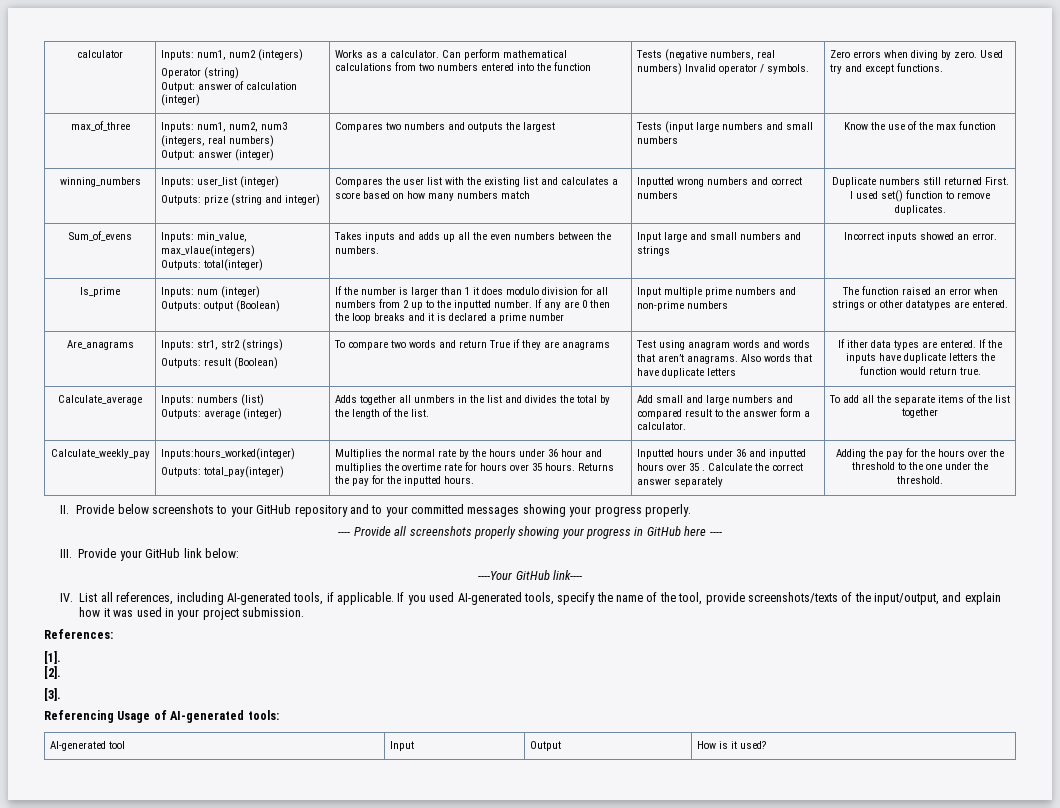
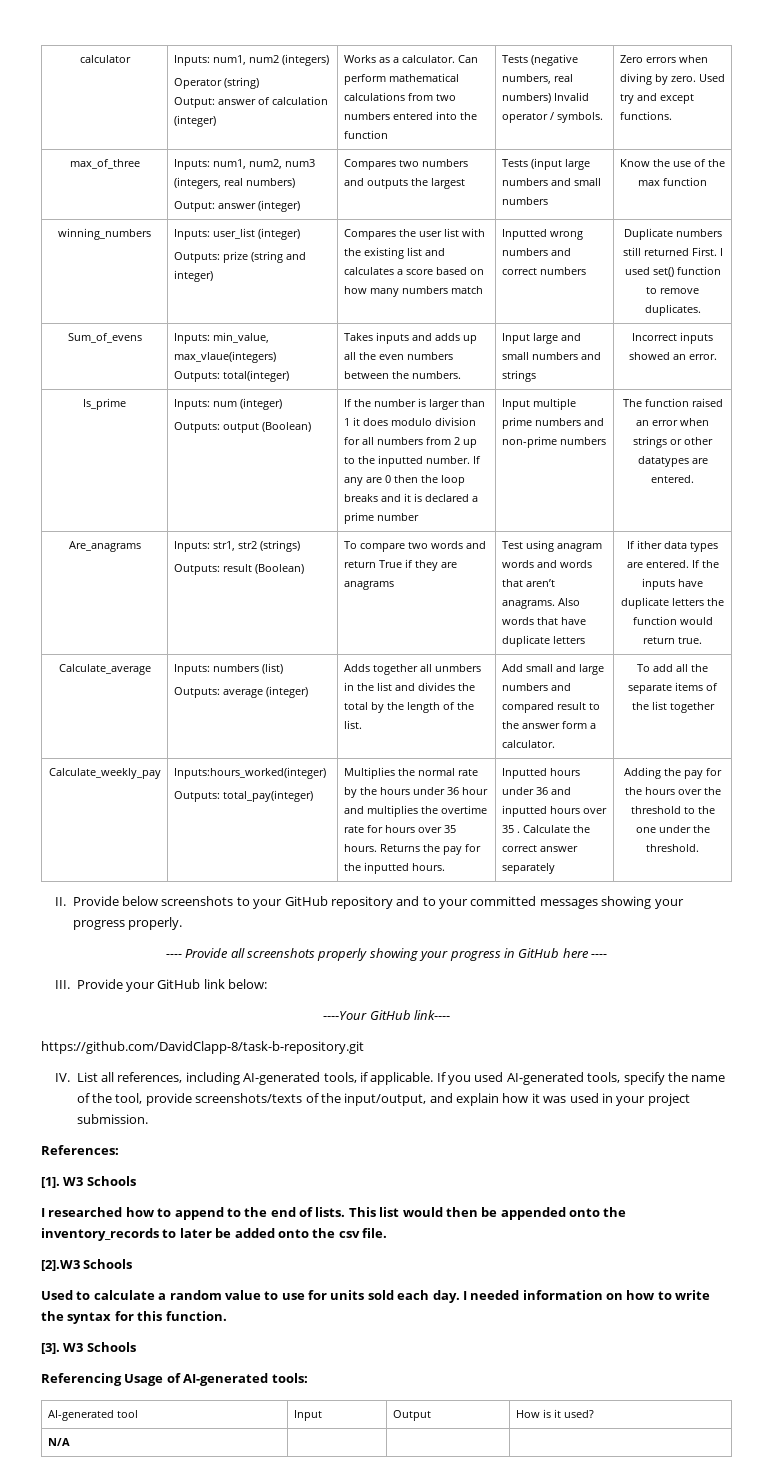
(582, 575) none -> [41,1041,364,1054] // https://github.com/DavidClapp-8/task-b-repository.git
[44,666,61,679] // [2]. -> [63,1176,136,1186] [41,1207,627,1220] [41,1228,387,1241] [41,1259,133,1271] [41,1290,711,1303] [41,1311,227,1324] W3 Schools // I researched how to append to the end of lists. This list would then be appended onto the inventory_records to later be added onto the csv file. // [2].W3 Schools // Used to calculate a random value to use for units sold each day. I needed information on how to write the syntax for this function.
(61, 694) none -> [63,1342,136,1352] W3 Schools
(766, 745) none -> [47,1438,70,1446] // N/A | | |

